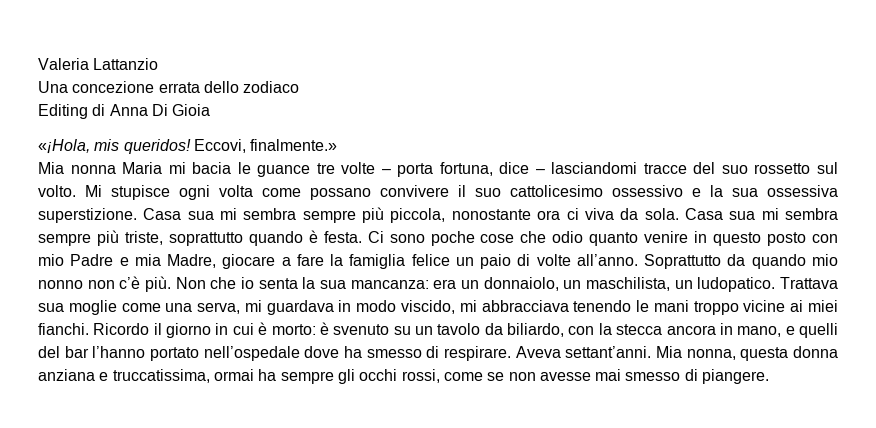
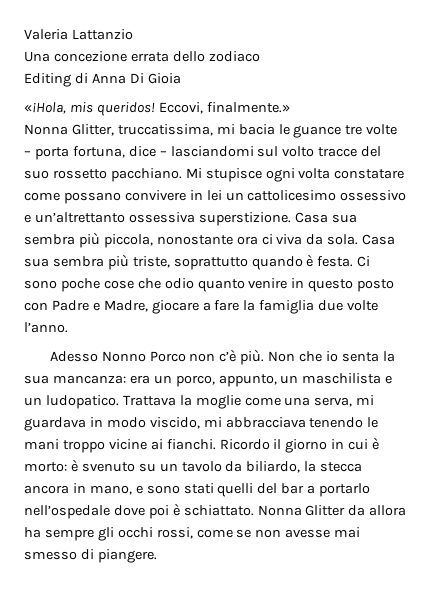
[38,162,163,174] Mia nonna Maria -> [24,124,213,136] Nonna Glitter, truccatissima,
(638, 168) none -> [257,146,315,157] sul volto
[816,162,838,174] [38,185,76,197] sul volto. -> [110,168,182,182] pacchiano.
(253, 191) none -> [334,169,405,179] constatare
[458,185,501,197] il suo -> [189,190,244,201] in lei un
[710,185,758,197] la sua -> [34,212,125,223] un’altrettanto
[220,208,356,223] mi sembra sempre -> [24,234,75,245] sembra
[761,208,839,220] [38,233,91,246] mi sembra sempre -> [52,256,104,267] sembra
[38,254,64,266] mio -> (48, 306) none
[134,254,161,266] mia -> (100, 306) none
[411,254,838,269] [38,280,83,289] felice un paio di volte all’anno. Soprattutto da quando mio nonno -> [318,300,379,311] [24,322,68,333] [49,351,186,362] due volte l’anno. // Adesso Nonno Porco
[483,277,670,291] donnaiolo, un maschilista, -> [175,373,393,387] porco, appunto, un maschilista e
[38,303,64,312] sua -> [179,395,192,406] la
[808,300,839,312] miei -> (163, 444) none
[568,326,595,335] con -> (301, 467) none
(795, 330) none -> [146,483,214,494] sono stati
[92,346,838,361] [38,369,254,383] l’hanno portato nell’ospedale dove ha smesso di respirare. Aveva settant’anni. Mia nonna, questa donna anziana e truccatissima, ormai -> [307,483,371,497] [24,503,407,519] a portarlo nell’ospedale dove poi è schiattato. Nonna Glitter da allora

